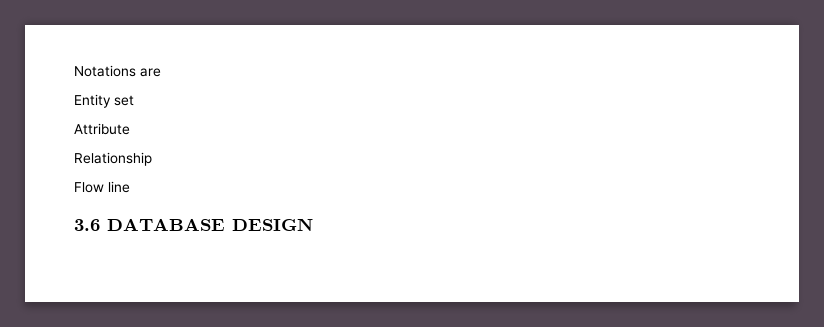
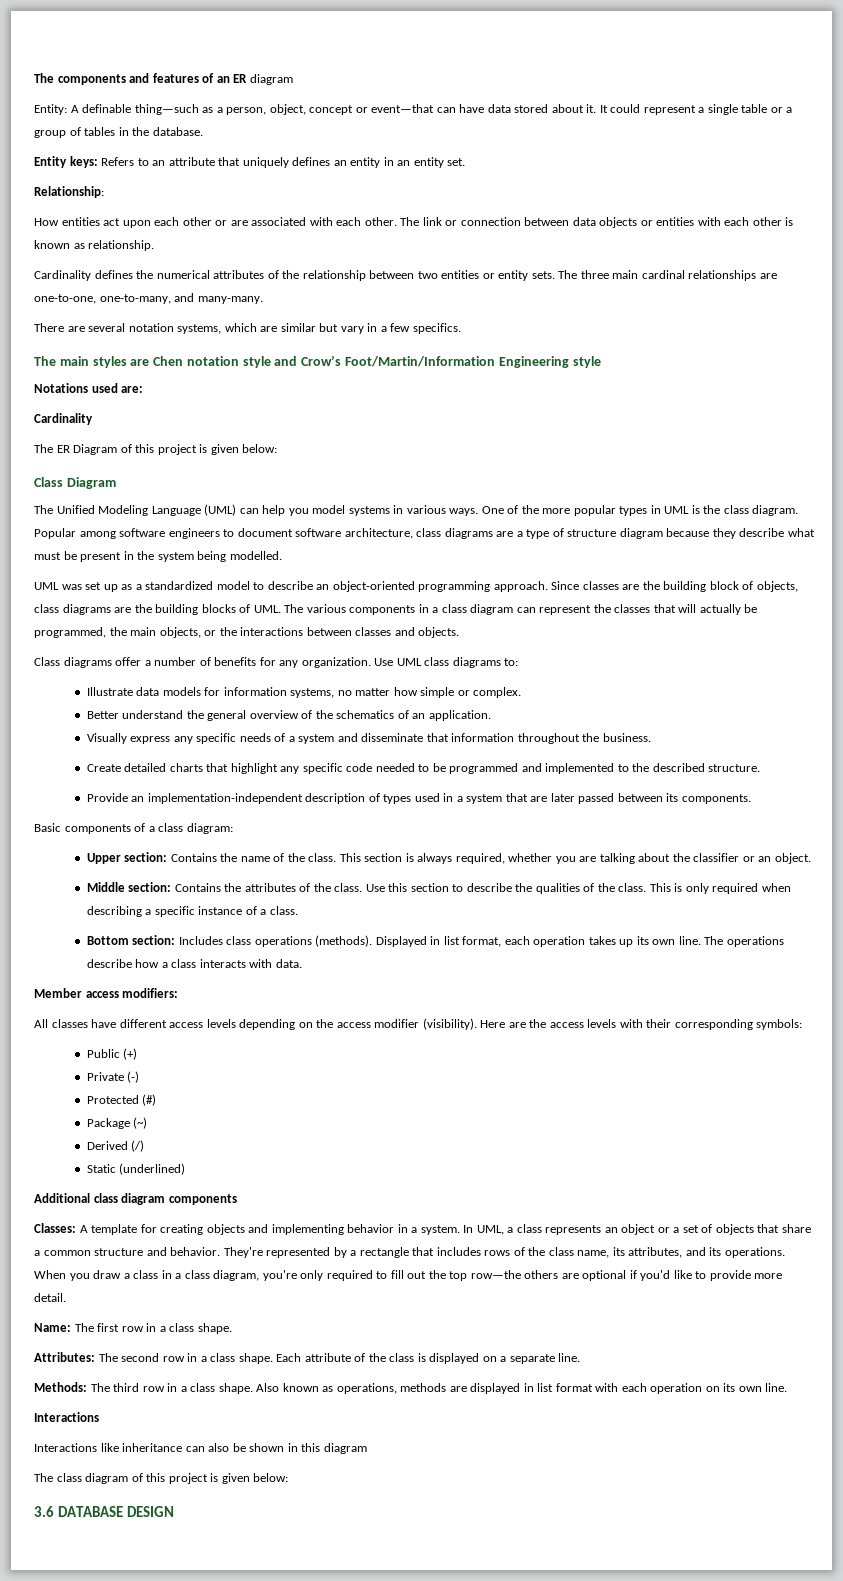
[74,65,161,77] [74,94,134,108] [74,123,130,135] [74,152,152,166] [74,181,130,193] Notations are // Entity set // Attribute // Relationship // Flow line -> [34,73,293,85] [34,104,793,115] [34,127,203,138] [34,156,466,168] [34,186,104,198] [34,217,794,228] [34,240,155,251] [34,270,777,281] [34,293,263,304] [34,323,461,334] [34,355,601,368] [34,383,144,393] [34,413,93,425] [34,444,278,455] [34,477,116,489] [34,504,799,516] [34,528,815,539] [34,551,282,562] [34,581,798,592] [34,604,758,615] [34,627,460,638] [34,657,519,668] [86,687,522,698] [86,710,491,721] [86,733,651,744] [86,763,761,774] [86,793,751,804] [34,823,233,834] [86,852,811,864] [86,882,791,894] [86,906,298,917] [86,935,784,947] [86,959,302,968] [34,988,179,998] [34,1018,803,1030] [86,1048,138,1060] [86,1071,140,1083] [86,1094,157,1106] [86,1117,148,1129] [86,1140,145,1152] [86,1163,186,1175] [34,1193,237,1205] [34,1223,811,1235] [34,1247,785,1258] [34,1270,783,1281] [34,1293,66,1302] [34,1323,232,1334] [34,1352,581,1364] [34,1382,788,1394] [34,1412,99,1422] [34,1443,367,1454] [34,1473,289,1484] The components and features of an ER diagram // Entity: A definable thing—such as a person, object, concept or event—that can have data stored about it. It could represent a single table or a group of tables in the database. // Entity keys: Refers to an attribute that uniquely defines an entity in an entity set. // Relationship: // How entities act upon each other or are associated with each other. The link or connection between data objects or entities with each other is known as relationship. // Cardinality defines the numerical attributes of the relationship between two entities or entity sets. The three main cardinal relationships are one-to-one, one-to-many, and many-many. // There are several notation systems, which are similar but vary in a few specifics. // The main styles are Chen notation style and Crow’s Foot/Martin/Information Engineering style // Notations used are: // Cardinality // The ER Diagram of this project is given below: // Class Diagram // The Unified Modeling Language (UML) can help you model systems in various ways. One of the more popular types in UML is the class diagram. Popular among software engineers to document software architecture, class diagrams are a type of structure diagram because they describe what must be present in the system being modelled. // UML was set up as a standardized model to describe an object-oriented programming approach. Since classes are the building block of objects, class diagrams are the building blocks of UML. The various components in a class diagram can represent the classes that will actually be programmed, the main objects, or the interactions between classes and objects. // Class diagrams offer a number of benefits for any organization. Use UML class diagrams to: // Illustrate data models for information systems, no matter how simple or complex. // Better understand the general overview of the schematics of an application. // Visually express any specific needs of a system and disseminate that information throughout the business. // Create detailed charts that highlight any specific code needed to be programmed and implemented to the described structure. // Provide an implementation-independent description of types used in a system that are later passed between its components. // Basic components of a class diagram: // Upper section: Contains the name of the class. This section is always required, whether you are talking about the classifier or an object. // Middle section: Contains the attributes of the class. Use this section to describe the qualities of the class. This is only required when describing a specific instance of a class. // Bottom section: Includes class operations (methods). Displayed in list format, each operation takes up its own line. The operations describe how a class interacts with data. // Member access modifiers: // All classes have different access levels depending on the access modifier (visibility). Here are the access levels with their corresponding symbols: // Public (+) // Private (-) // Protected (#) // Package (~) // Derived (/) // Static (underlined) // Additional class diagram components // Classes: A template for creating objects and implementing behavior in a system. In UML, a class represents an object or a set of objects that share a common structure and behavior. They're represented by a rectangle that includes rows of the class name, its attributes, and its operations. When you draw a class in a class diagram, you're only required to fill out the top row—the others are optional if you'd like to provide more detail. // Name: The first row in a class shape. // Attributes: The second row in a class shape. Each attribute of the class is displayed on a separate line. // Methods: The third row in a class shape. Also known as operations, methods are displayed in list format with each operation on its own line. // Interactions // Interactions like inheritance can also be shown in this diagram // The class diagram of this project is given below:

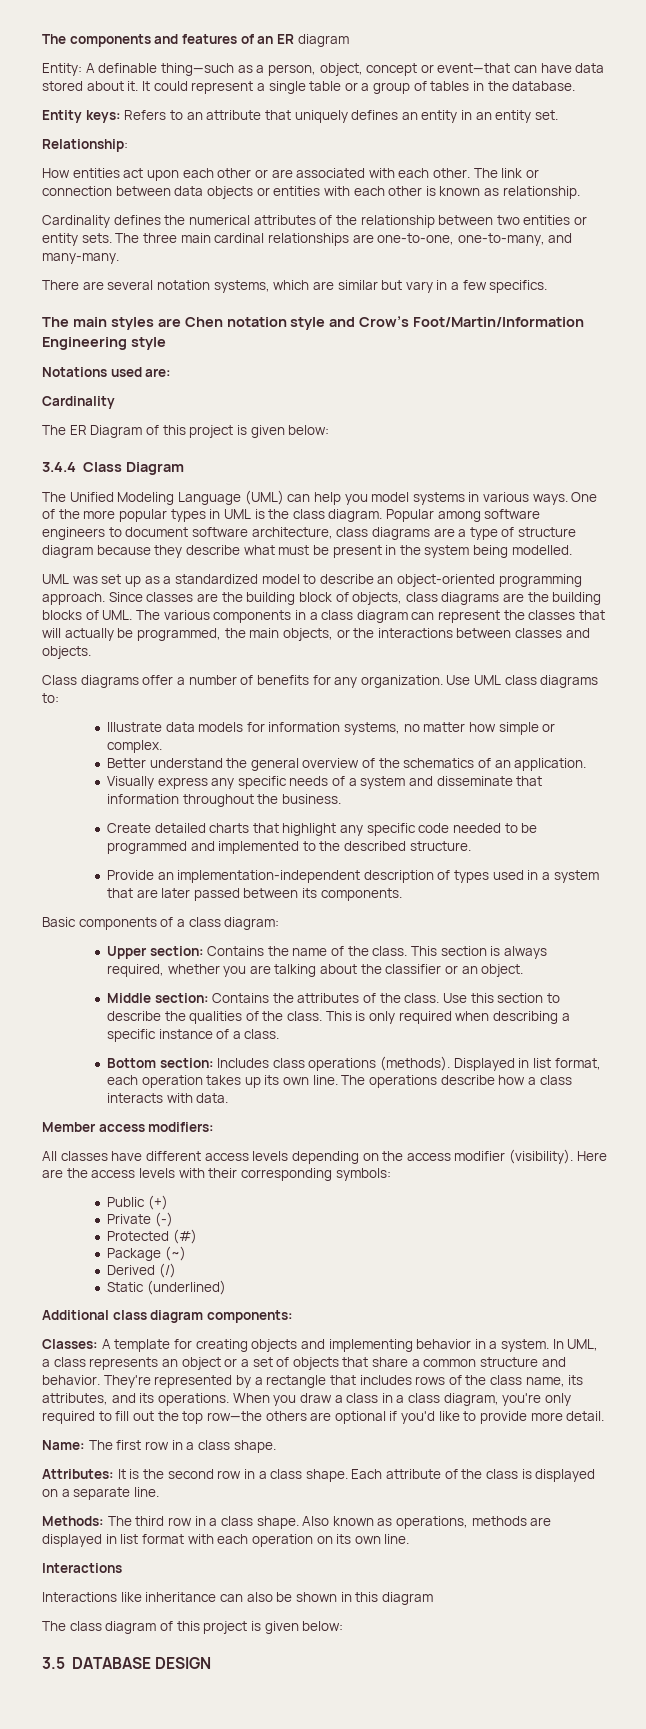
(278, 448) none -> [42,462,76,472] 3.4.4
[168,1194,237,1205] components -> [206,1310,293,1323] components:
[98,1353,118,1362] The -> [117,1469,164,1479] It is the
[34,1506,54,1517] 3.6 -> [42,1657,65,1669] 3.5

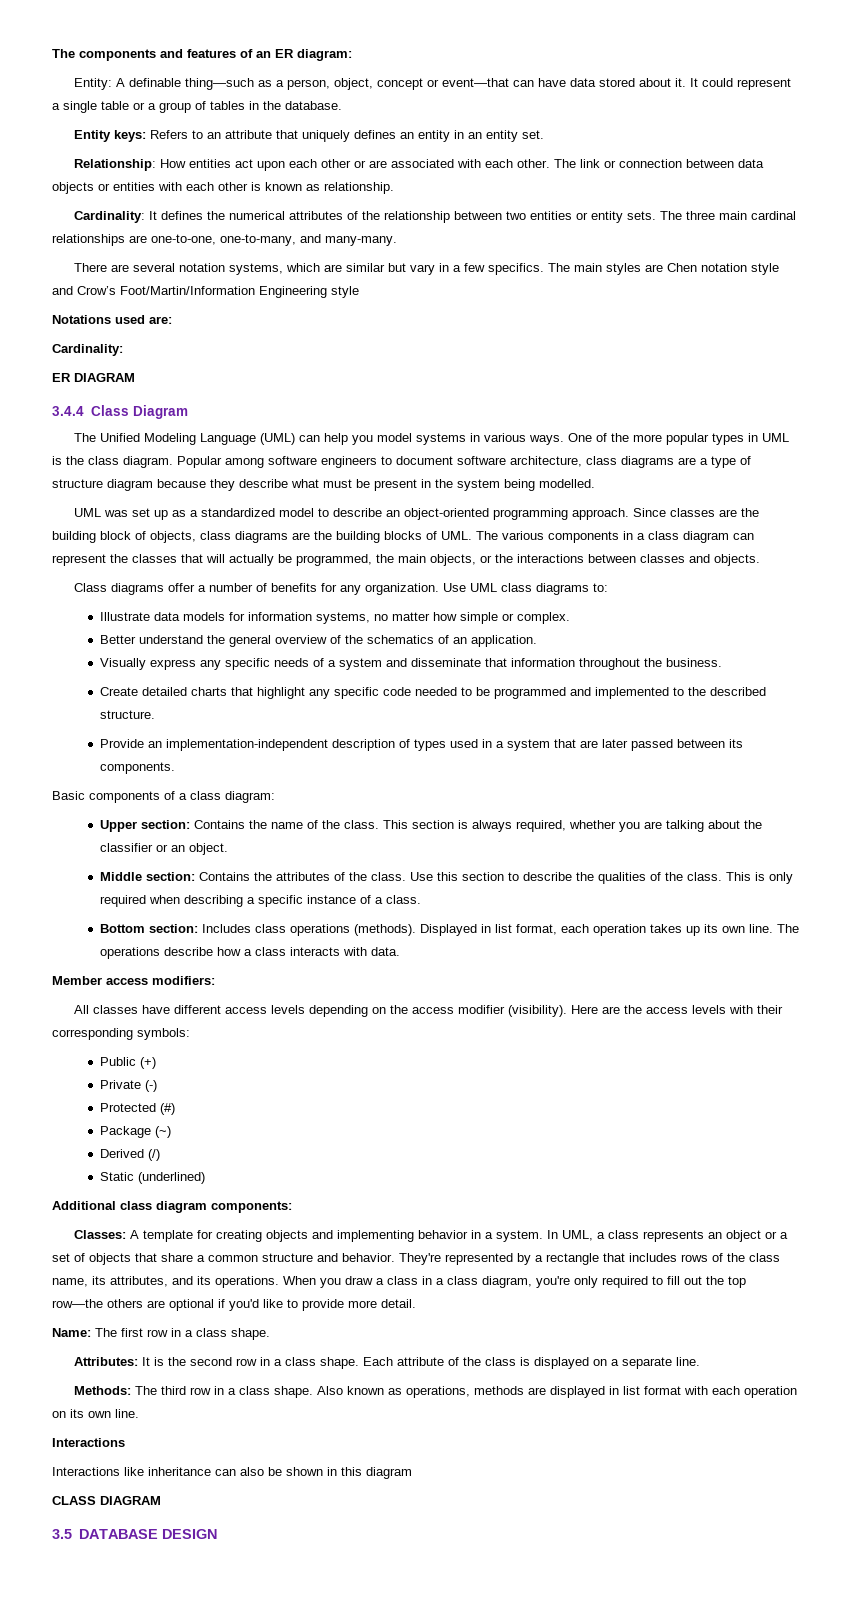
[297,34,349,47] diagram -> [297,49,352,61] diagram:
(128, 145) // -> (157, 165) none
[42,215,110,228] Cardinality -> [74,211,158,223] Cardinality: It
(548, 286) // -> (545, 269) none
[42,396,115,409] [42,425,330,438] Cardinality // The ER Diagram of this project is given below: -> [52,344,123,356] [52,373,135,382] Cardinality: // ER DIAGRAM
[42,1621,344,1634] The class diagram of this project is given below: -> [52,1496,161,1505] CLASS DIAGRAM

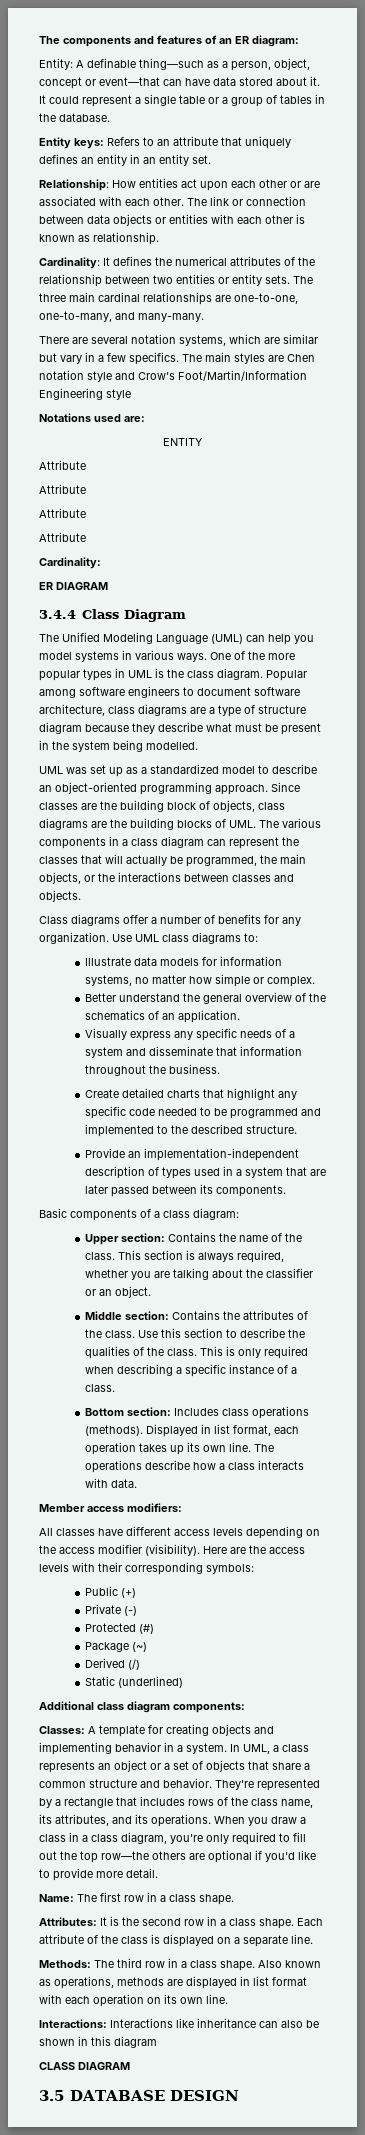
(172, 320) none -> [163,438,203,446] [39,460,86,470] [39,484,86,494] [39,508,86,518] [39,532,86,542] // ENTITY // Attribute // Attribute // Attribute // Attribute
[52,1438,125,1447] Interactions // -> [39,2019,107,2028] Interactions:

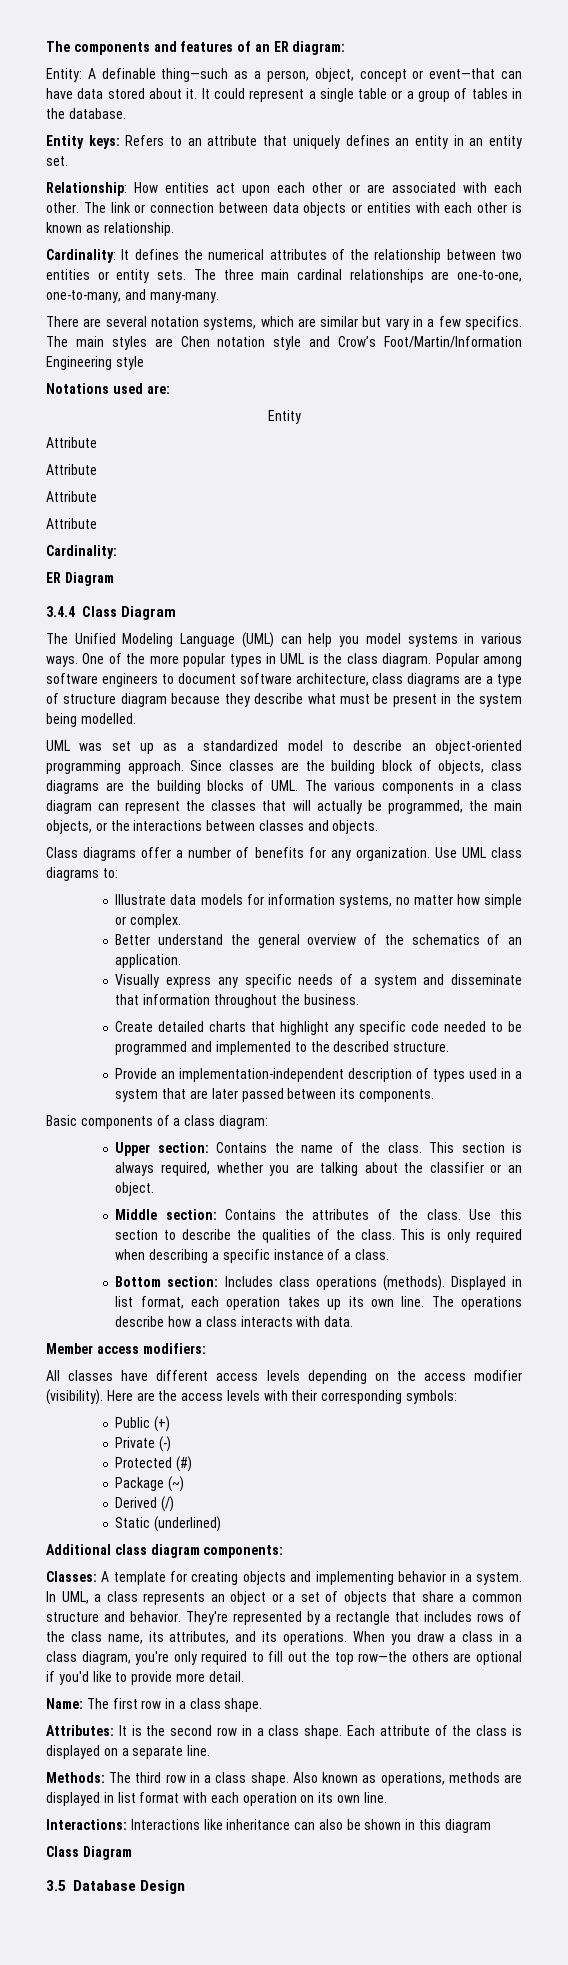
[163,438,203,446] ENTITY -> [267,410,301,424] Entity
[56,582,108,590] DIAGRAM -> [64,572,114,586] Diagram
[39,2062,130,2070] CLASS DIAGRAM -> [46,1846,132,1860] Class Diagram
[69,2090,239,2101] DATABASE DESIGN -> [73,1880,186,1894] Database Design

